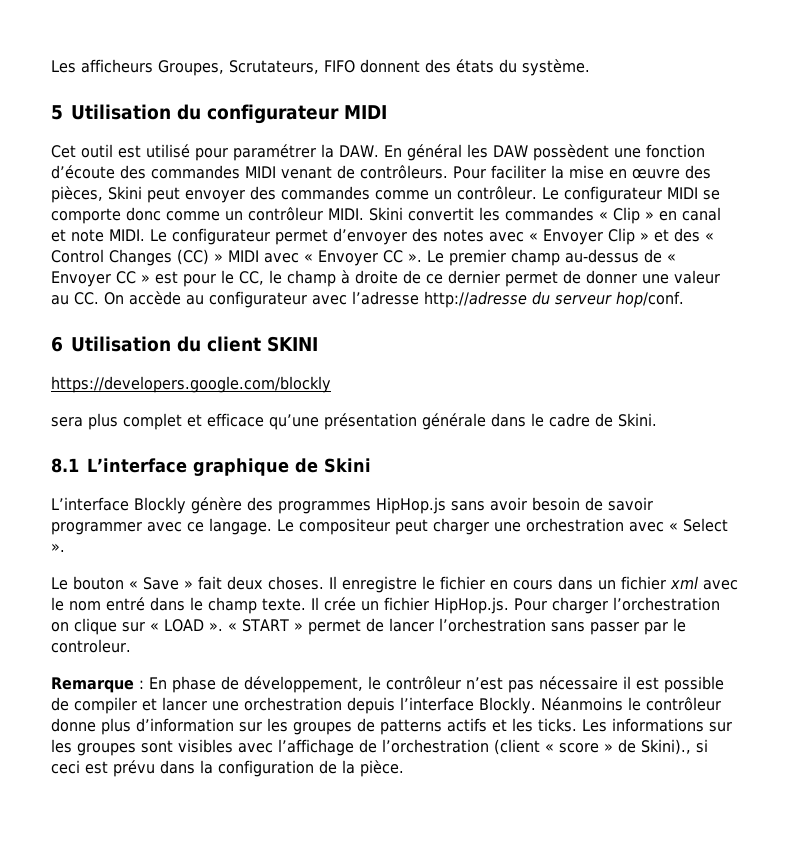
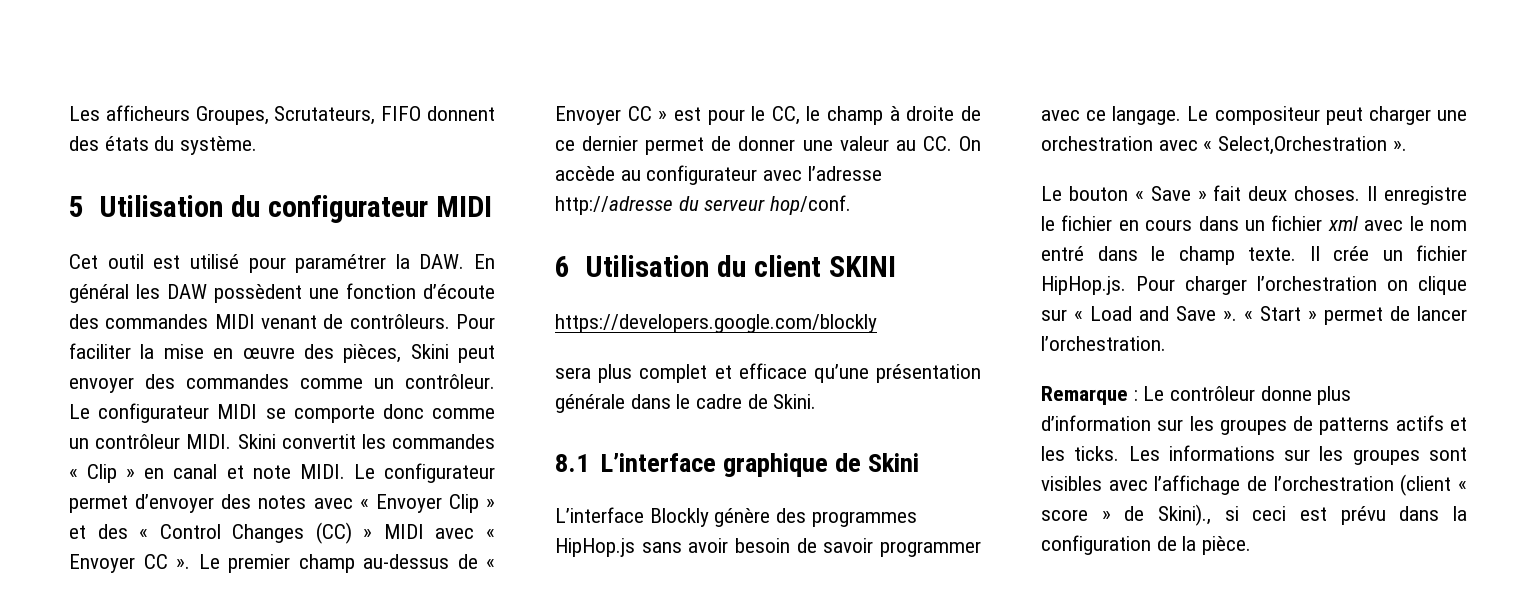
[683,518,728,532] Select -> [1218,136,1388,155] Select,Orchestration
[164,619,204,632] LOAD -> [1090,306,1216,321] Load and Save
[242,619,289,632] START -> [1260,306,1301,321] Start
[438,618,686,635] [51,639,131,653] [51,676,724,693] [51,697,641,714] l’orchestration sans passer par le controleur. // Remarque : En phase de développement, le contrôleur n’est pas nécessaire il est possible de compiler et lancer une orchestration depuis l’interface Blockly. Néanmoins le -> [1041,336,1166,351] [1041,386,1165,405] l’orchestration. // Remarque : Le

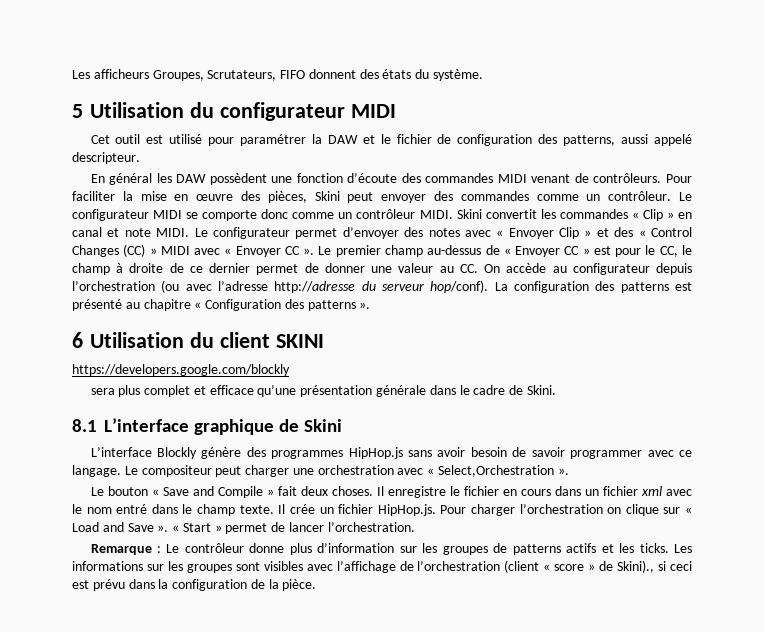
[419,254,465,269] DAW. -> [327,134,692,146] [72,152,140,164] DAW et le fichier de configuration des patterns, aussi appelé descripteur. //
(758, 175) none -> [656,263,693,275] [72,280,180,293] depuis l’orchestration (ou
[770,195,852,215] hop/conf. -> [430,280,693,293] [72,299,371,311] hop/conf). La configuration des patterns est présenté au chapitre « Configuration des patterns ».
(1191, 193) none -> [192,486,263,498] and Compile

